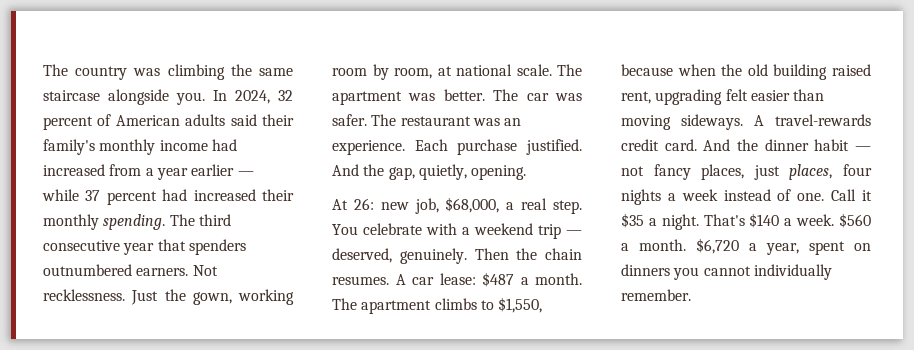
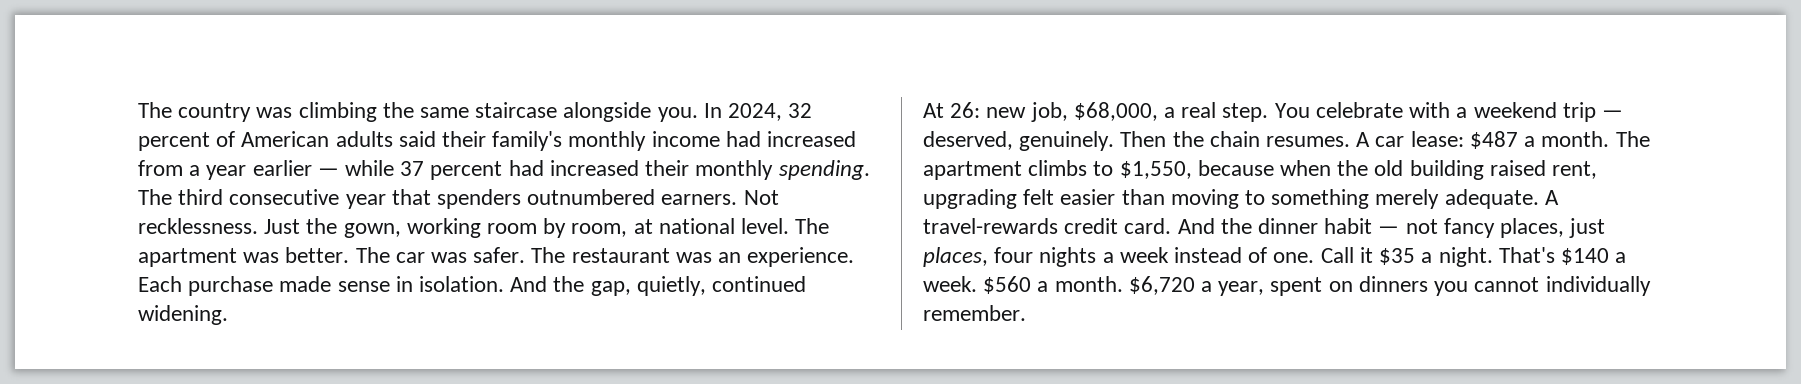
[516,64,552,76] scale. -> [741,218,790,234] level.
[526,139,582,155] justified. -> [279,276,505,292] made sense in isolation.
[471,165,527,180] opening. -> [712,276,807,292] [138,305,228,325] continued widening.
[681,114,743,130] sideways. -> [1245,189,1539,209] to something merely adequate.

